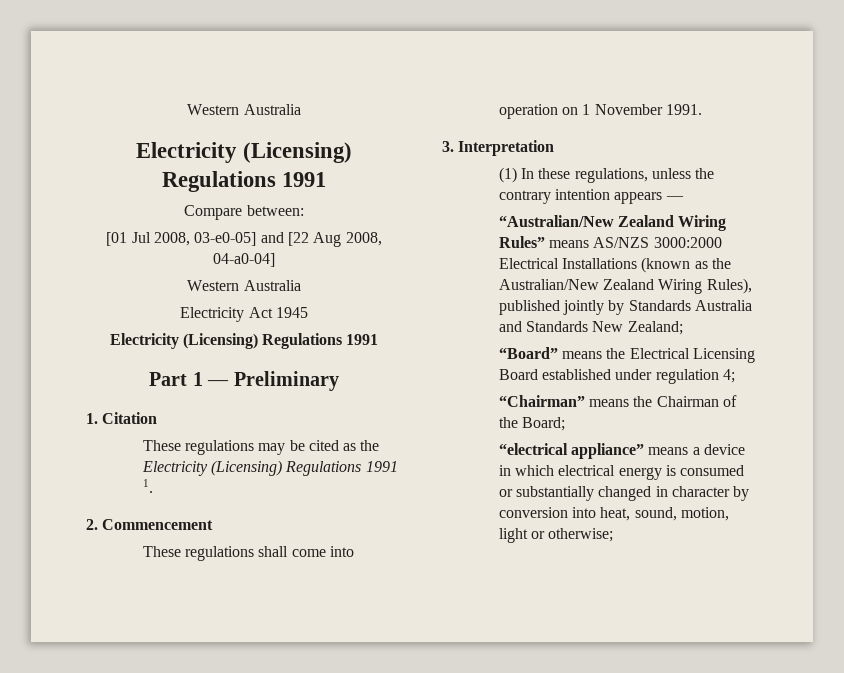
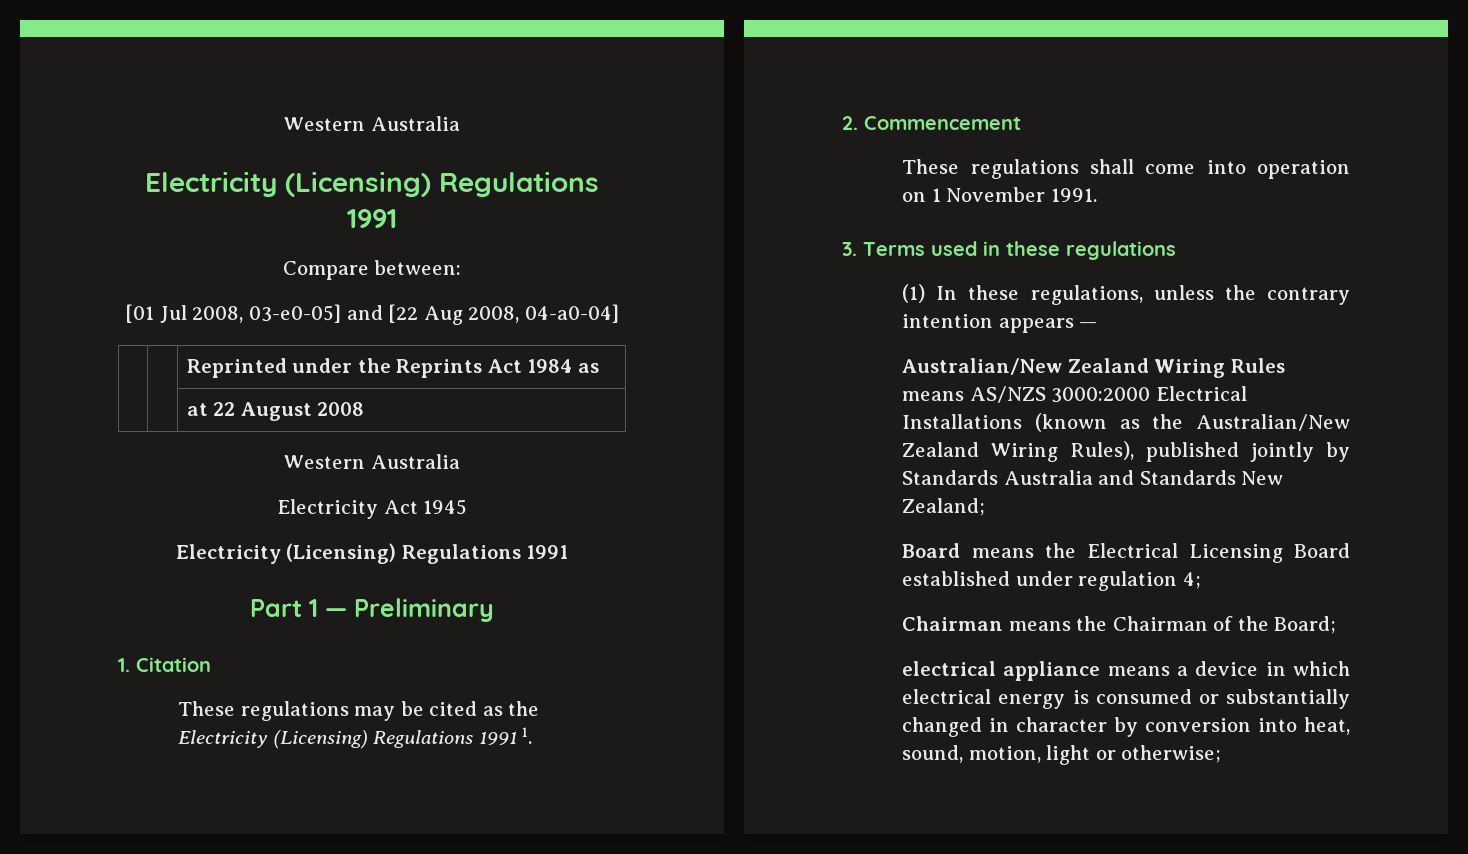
(275, 260) none -> [186,358,599,378] [186,402,365,421] // | | Reprinted under the Reprints Act 1984 as // | | at 22 August 2008
[458,140,555,156] Interpretation -> [863,241,1176,260] Terms used in these regulations
[498,215,727,231] [498,236,545,248] “Australian/New Zealand Wiring Rules” -> [902,358,1285,378] Australian/New Zealand Wiring Rules
[498,347,558,359] “Board” -> [902,543,961,558] Board
[498,395,585,407] “Chairman” -> [902,616,1004,631] Chairman
[498,443,644,459] “electrical appliance” -> [902,661,1101,681] electrical appliance

